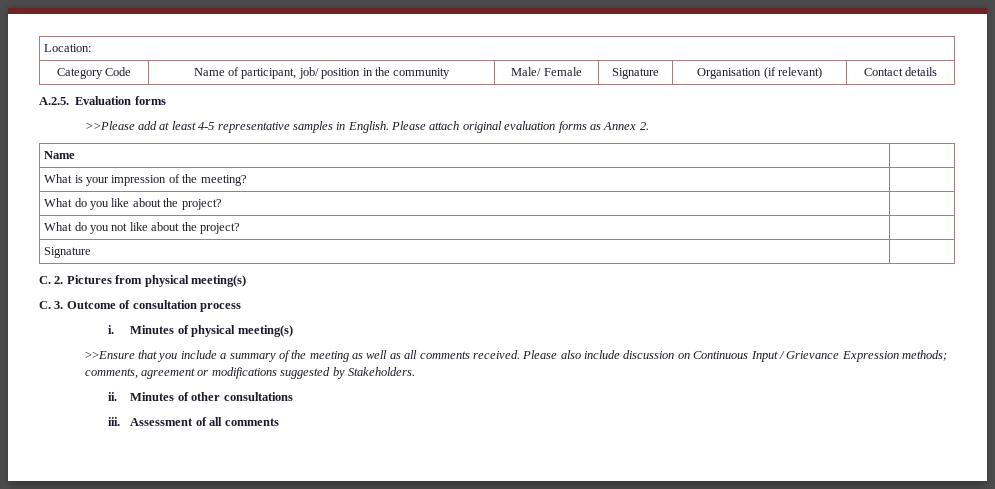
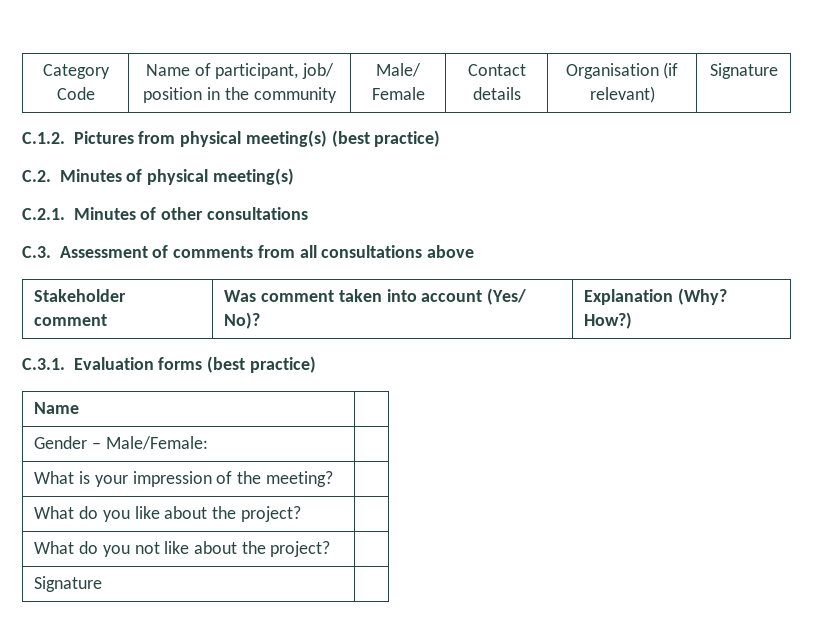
[44,44,92,52] Location: // -> (42, 71) none
[612,68,659,79] Signature -> [467,64,526,76] [472,87,521,100] Contact details
[863,67,938,76] [39,96,166,105] [84,121,649,133] [44,151,76,159] Contact details // A.2.5. Evaluation forms // >>Please add at least 4-5 representative samples in English. Please attach original evaluation forms as Annex 2. // Name -> [709,63,778,79] [22,130,441,147] [22,168,294,185] [22,207,308,220] [22,245,475,258] [34,289,127,302] [34,314,108,326] [224,288,527,305] [224,312,261,329] [584,288,728,305] [584,312,633,329] [22,356,316,373] [34,402,80,414] [34,436,208,450] Signature // C.1.2. Pictures from physical meeting(s) (best practice) // C.2. Minutes of physical meeting(s) // C.2.1. Minutes of other consultations // C.3. Assessment of comments from all consultations above // Stakeholder comment | Was comment taken into account (Yes/ No)? | Explanation (Why? How?) // C.3.1. Evaluation forms (best practice) // Name | // Gender – Male/Female:
[39,275,246,287] [39,300,241,312] [107,325,293,337] [84,350,948,362] [84,367,415,379] [107,392,293,401] [107,417,279,426] // C. 2. Pictures from physical meeting(s) // C. 3. Outcome of consultation process // i. Minutes of physical meeting(s) // >>Ensure that you include a summary of the meeting as well as all comments received. Please also include discussion on Continuous Input / Grievance Expression methods; comments, agreement or modifications suggested by Stakeholders. // ii. Minutes of other consultations // iii. Assessment of all comments -> (103, 584) none

